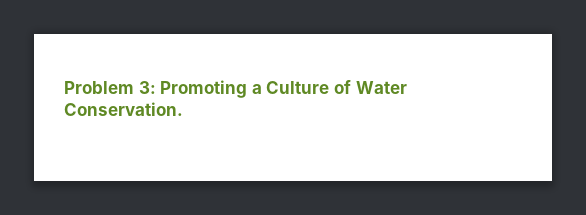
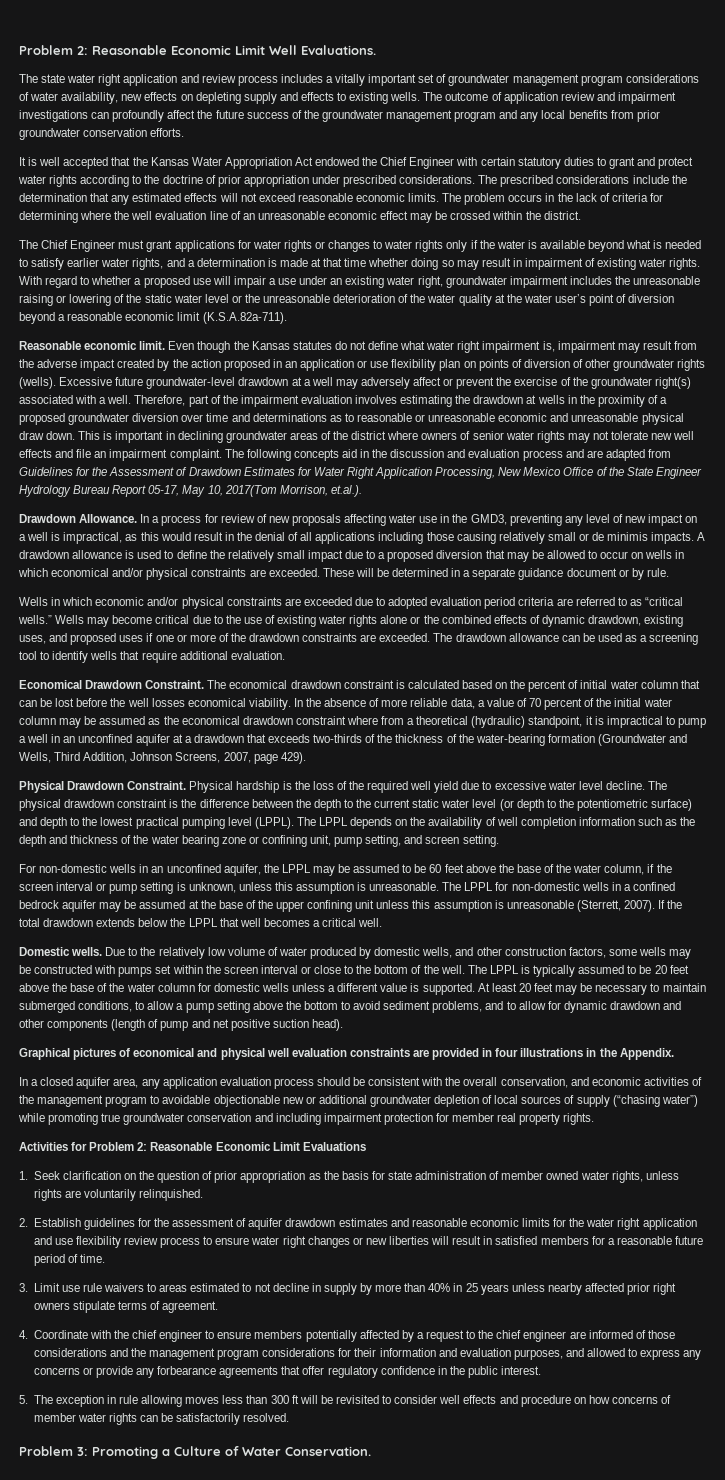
[64,81,134,94] Problem -> [19,45,376,55] [19,74,699,86] [19,92,676,104] [19,110,660,122] [19,128,185,140] [19,157,694,169] [18,175,687,187] [19,193,663,205] [19,211,581,223] [19,240,702,252] [19,258,701,270] [19,276,701,288] [19,294,675,306] [19,312,287,324] [19,341,697,353] [19,359,706,371] [19,377,691,389] [19,395,668,407] [19,413,684,425] [19,431,695,443] [19,449,671,461] [19,467,702,479] [19,485,362,497] [19,514,698,526] [19,532,706,544] [19,550,685,562] [18,568,669,580] [19,597,683,609] [18,615,684,627] [19,633,699,645] [19,651,285,663] [19,680,700,692] [19,698,672,710] [19,716,706,728] [19,734,688,746] [19,752,306,764] [19,781,667,793] [19,799,693,811] [19,817,696,829] [19,835,499,847] [19,864,672,876] [19,882,675,894] [19,900,683,912] [19,918,383,927] [19,947,692,959] [19,965,689,977] [19,983,706,995] [19,1001,682,1013] [19,1019,343,1031] [19,1048,674,1060] [19,1077,702,1089] [19,1095,698,1107] [18,1113,595,1125] [19,1142,366,1151] [19,1171,679,1183] [33,1189,204,1201] [19,1218,697,1230] [33,1236,703,1248] [33,1254,105,1266] [19,1283,677,1295] [33,1301,219,1313] [19,1330,675,1342] [33,1348,702,1360] [33,1366,542,1378] [19,1395,672,1407] [33,1413,290,1425] [19,1446,73,1456] Problem 2: Reasonable Economic Limit Well Evaluations. // The state water right application and review process includes a vitally important set of groundwater management program considerations of water availability, new effects on depleting supply and effects to existing wells. The outcome of application review and impairment investigations can profoundly affect the future success of the groundwater management program and any local benefits from prior groundwater conservation efforts. // It is well accepted that the Kansas Water Appropriation Act endowed the Chief Engineer with certain statutory duties to grant and protect water rights according to the doctrine of prior appropriation under prescribed considerations. The prescribed considerations include the determination that any estimated effects will not exceed reasonable economic limits. The problem occurs in the lack of criteria for determining where the well evaluation line of an unreasonable economic effect may be crossed within the district. // The Chief Engineer must grant applications for water rights or changes to water rights only if the water is available beyond what is needed to satisfy earlier water rights, and a determination is made at that time whether doing so may result in impairment of existing water rights. With regard to whether a proposed use will impair a use under an existing water right, groundwater impairment includes the unreasonable raising or lowering of the static water level or the unreasonable deterioration of the water quality at the water user’s point of diversion beyond a reasonable economic limit (K.S.A.82a-711). // Reasonable economic limit. Even though the Kansas statutes do not define what water right impairment is, impairment may result from the adverse impact created by the action proposed in an application or use flexibility plan on points of diversion of other groundwater rights (wells). Excessive future groundwater-level drawdown at a well may adversely affect or prevent the exercise of the groundwater right(s) associated with a well. Therefore, part of the impairment evaluation involves estimating the drawdown at wells in the proximity of a proposed groundwater diversion over time and determinations as to reasonable or unreasonable economic and unreasonable physical draw down. This is important in declining groundwater areas of the district where owners of senior water rights may not tolerate new well effects and file an impairment complaint. The following concepts aid in the discussion and evaluation process and are adapted from Guidelines for the Assessment of Drawdown Estimates for Water Right Application Processing, New Mexico Office of the State Engineer Hydrology Bureau Report 05-17, May 10, 2017(Tom Morrison, et.al.). // Drawdown Allowance. In a process for review of new proposals affecting water use in the GMD3, preventing any level of new impact on a well is impractical, as this would result in the denial of all applications including those causing relatively small or de minimis impacts. A drawdown allowance is used to define the relatively small impact due to a proposed diversion that may be allowed to occur on wells in which economical and/or physical constraints are exceeded. These will be determined in a separate guidance document or by rule. // Wells in which economic and/or physical constraints are exceeded due to adopted evaluation period criteria are referred to as “critical wells.” Wells may become critical due to the use of existing water rights alone or the combined effects of dynamic drawdown, existing uses, and proposed uses if one or more of the drawdown constraints are exceeded. The drawdown allowance can be used as a screening tool to identify wells that require additional evaluation. // Economical Drawdown Constraint. The economical drawdown constraint is calculated based on the percent of initial water column that can be lost before the well losses economical viability. In the absence of more reliable data, a value of 70 percent of the initial water column may be assumed as the economical drawdown constraint where from a theoretical (hydraulic) standpoint, it is impractical to pump a well in an unconfined aquifer at a drawdown that exceeds two-thirds of the thickness of the water-bearing formation (Groundwater and Wells, Third Addition, Johnson Screens, 2007, page 429). // Physical Drawdown Constraint. Physical hardship is the loss of the required well yield due to excessive water level decline. The physical drawdown constraint is the difference between the depth to the current static water level (or depth to the potentiometric surface) and depth to the lowest practical pumping level (LPPL). The LPPL depends on the availability of well completion information such as the depth and thickness of the water bearing zone or confining unit, pump setting, and screen setting. // For non-domestic wells in an unconfined aquifer, the LPPL may be assumed to be 60 feet above the base of the water column, if the screen interval or pump setting is unknown, unless this assumption is unreasonable. The LPPL for non-domestic wells in a confined bedrock aquifer may be assumed at the base of the upper confining unit unless this assumption is unreasonable (Sterrett, 2007). If the total drawdown extends below the LPPL that well becomes a critical well. // Domestic wells. Due to the relatively low volume of water produced by domestic wells, and other construction factors, some wells may be constructed with pumps set within the screen interval or close to the bottom of the well. The LPPL is typically assumed to be 20 feet above the base of the water column for domestic wells unless a different value is supported. At least 20 feet may be necessary to maintain submerged conditions, to allow a pump setting above the bottom to avoid sediment problems, and to allow for dynamic drawdown and other components (length of pump and net positive suction head). // Graphical pictures of economical and physical well evaluation constraints are provided in four illustrations in the Appendix. // In a closed aquifer area, any application evaluation process should be consistent with the overall conservation, and economic activities of the management program to avoidable objectionable new or additional groundwater depletion of local sources of supply (“chasing water”) while promoting true groundwater conservation and including impairment protection for member real property rights. // Activities for Problem 2: Reasonable Economic Limit Evaluations // 1. Seek clarification on the question of prior appropriation as the basis for state administration of member owned water rights, unless rights are voluntarily relinquished. // 2. Establish guidelines for the assessment of aquifer drawdown estimates and reasonable economic limits for the water right application and use flexibility review process to ensure water right changes or new liberties will result in satisfied members for a reasonable future period of time. // 3. Limit use rule waivers to areas estimated to not decline in supply by more than 40% in 25 years unless nearby affected prior right owners stipulate terms of agreement. // 4. Coordinate with the chief engineer to ensure members potentially affected by a request to the chief engineer are informed of those considerations and the management program considerations for their information and evaluation purposes, and allowed to express any concerns or provide any forbearance agreements that offer regulatory confidence in the public interest. // 5. The exception in rule allowing moves less than 300 ft will be revisited to consider well effects and procedure on how concerns of member water rights can be satisfactorily resolved. // Problem

